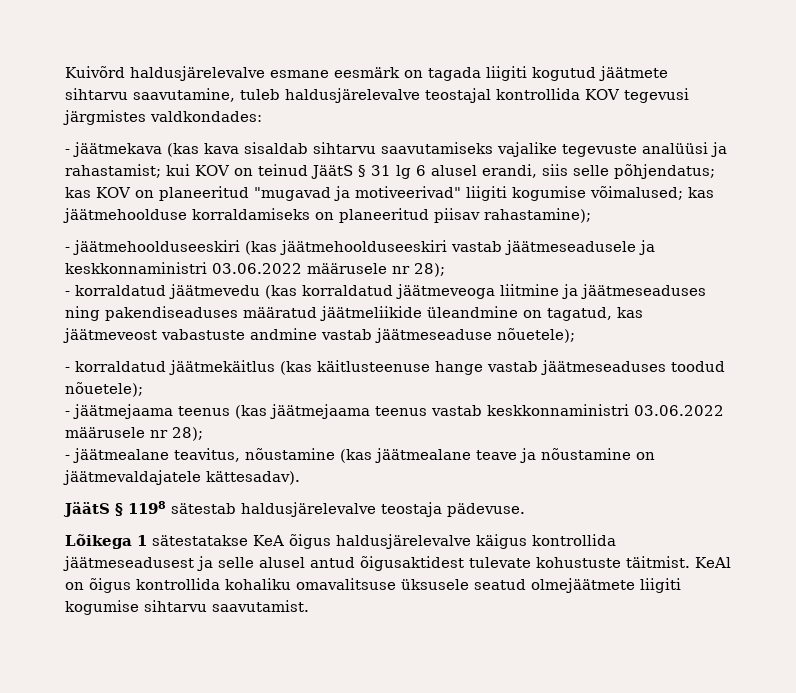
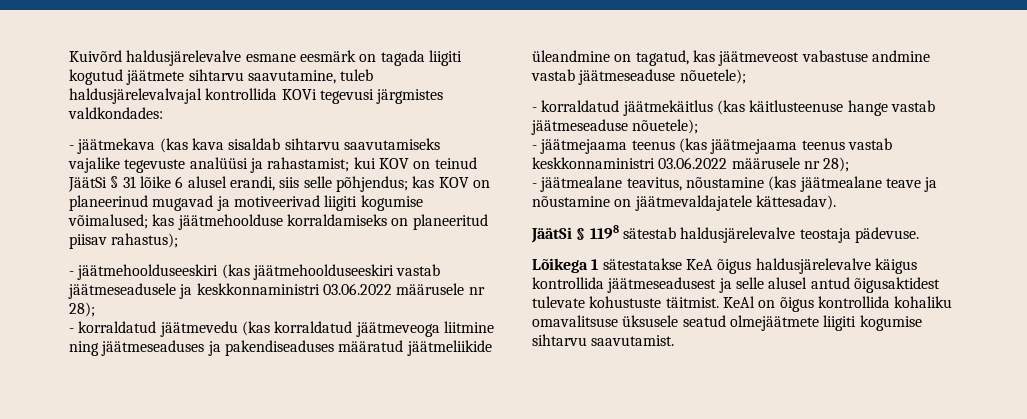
[285,88,620,103] haldusjärelevalve teostajal kontrollida KOV -> [69,88,317,104] haldusjärelevalvajal kontrollida KOVi
[311,165,353,179] JäätS -> [68,177,107,192] JäätSi
[396,165,411,179] lg -> [139,176,171,188] lõike
[614,164,715,179] põhjendatus; -> [335,176,408,192] põhjendus;
[159,186,461,201] planeeritud "mugavad ja motiveerivad" -> [69,195,320,211] planeerinud mugavad ja motiveerivad
[484,208,591,223] rahastamine); -> [111,233,179,248] rahastus);
[562,284,706,299] [65,306,100,321] ja jäätmeseaduses ning -> [69,340,221,356] ning jäätmeseaduses ja
[161,329,245,340] vabastuste -> [801,50,868,62] vabastuse
[541,360,725,375] jäätmeseaduses toodud -> [531,119,628,135] jäätmeseaduse
[63,502,110,517] JäätS -> [531,227,572,243] JäätSi

